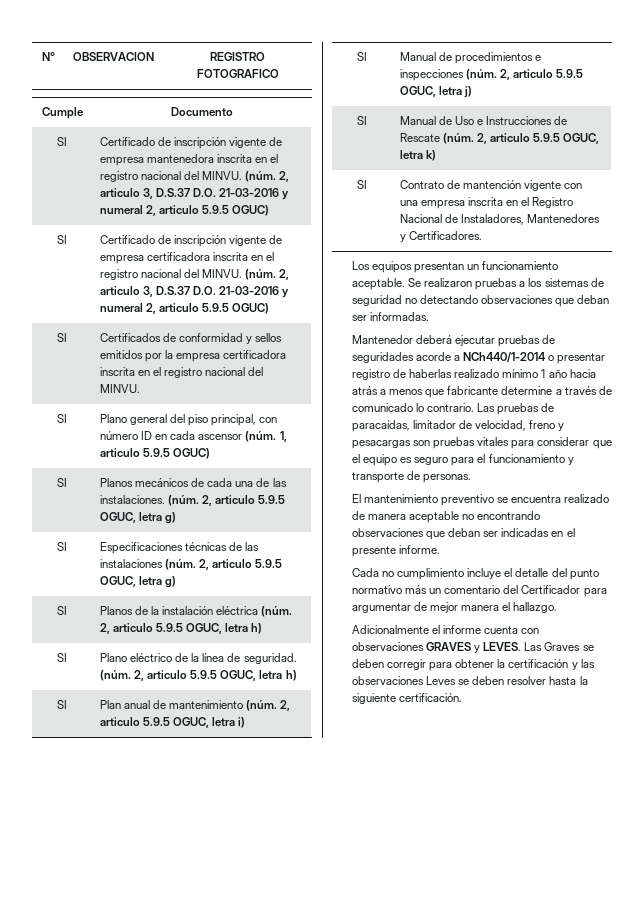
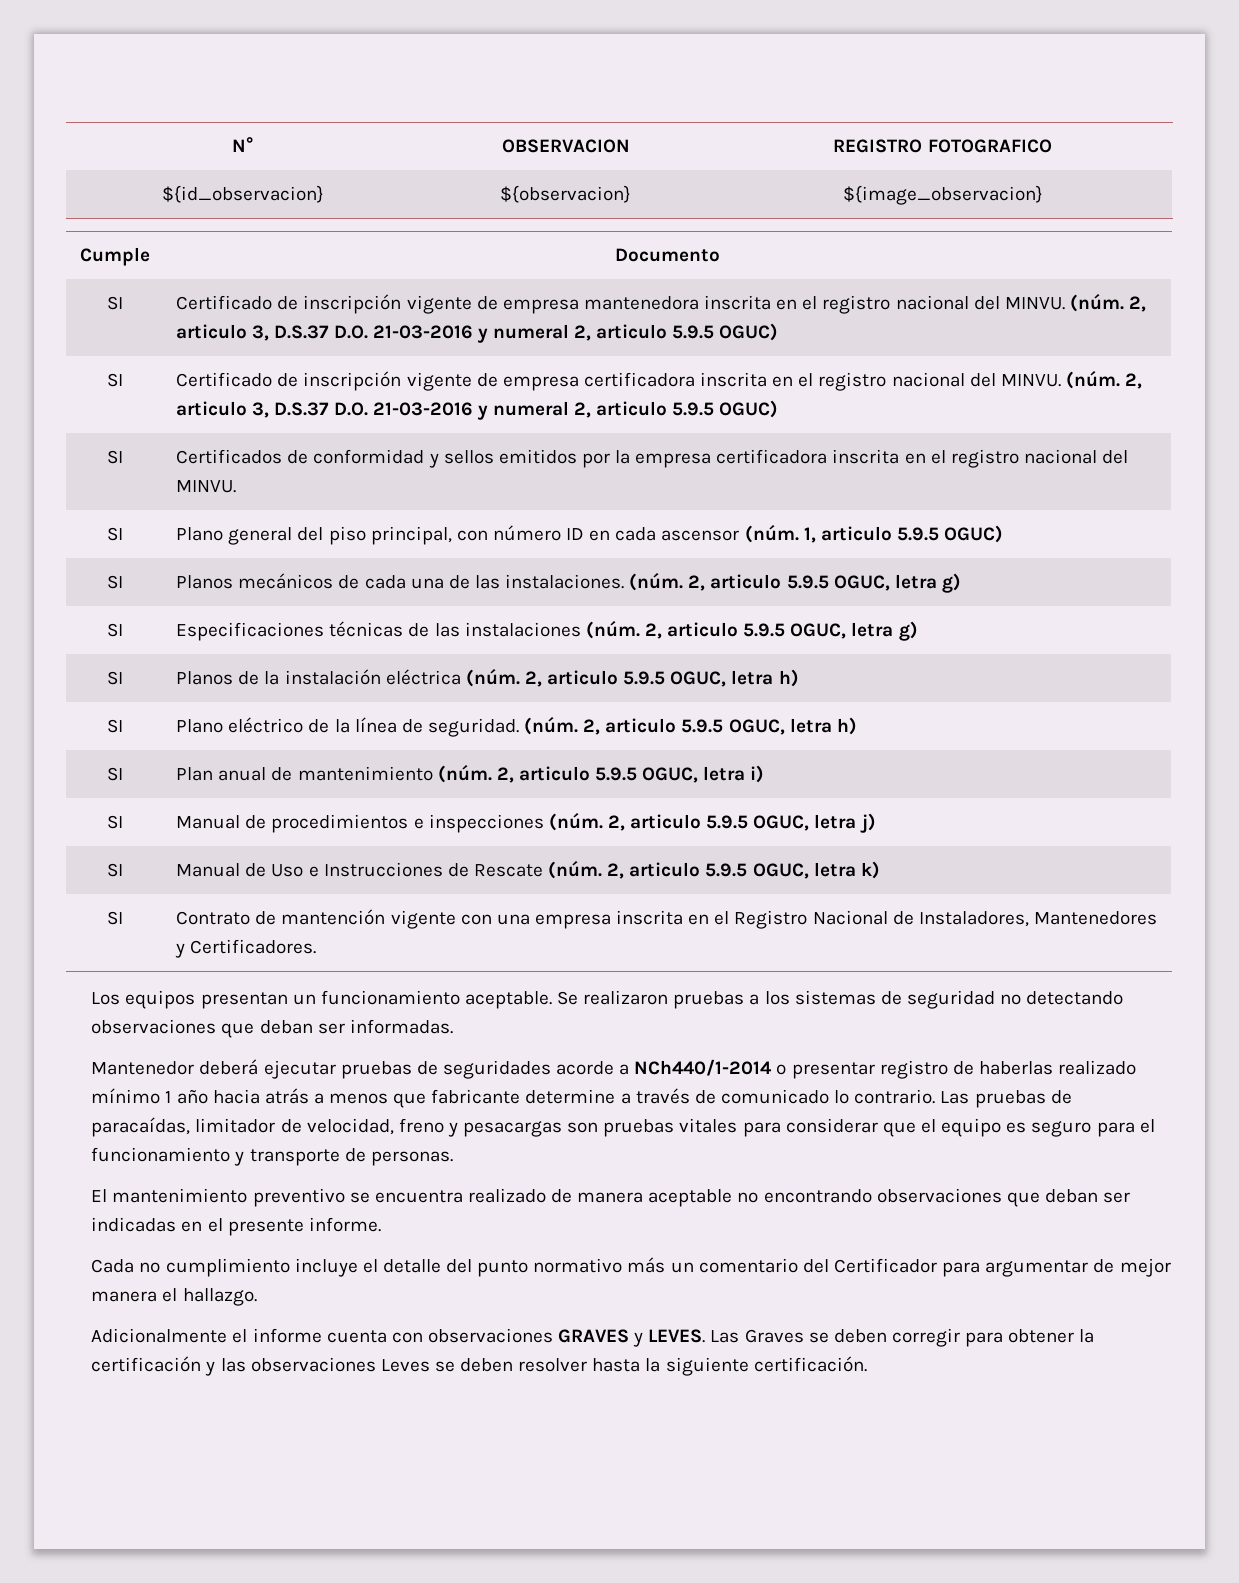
(279, 73) none -> [161,185,324,203] [500,185,631,203] [842,185,1043,205] // ${id_observacion} | ${observacion} | ${image_observacion}

